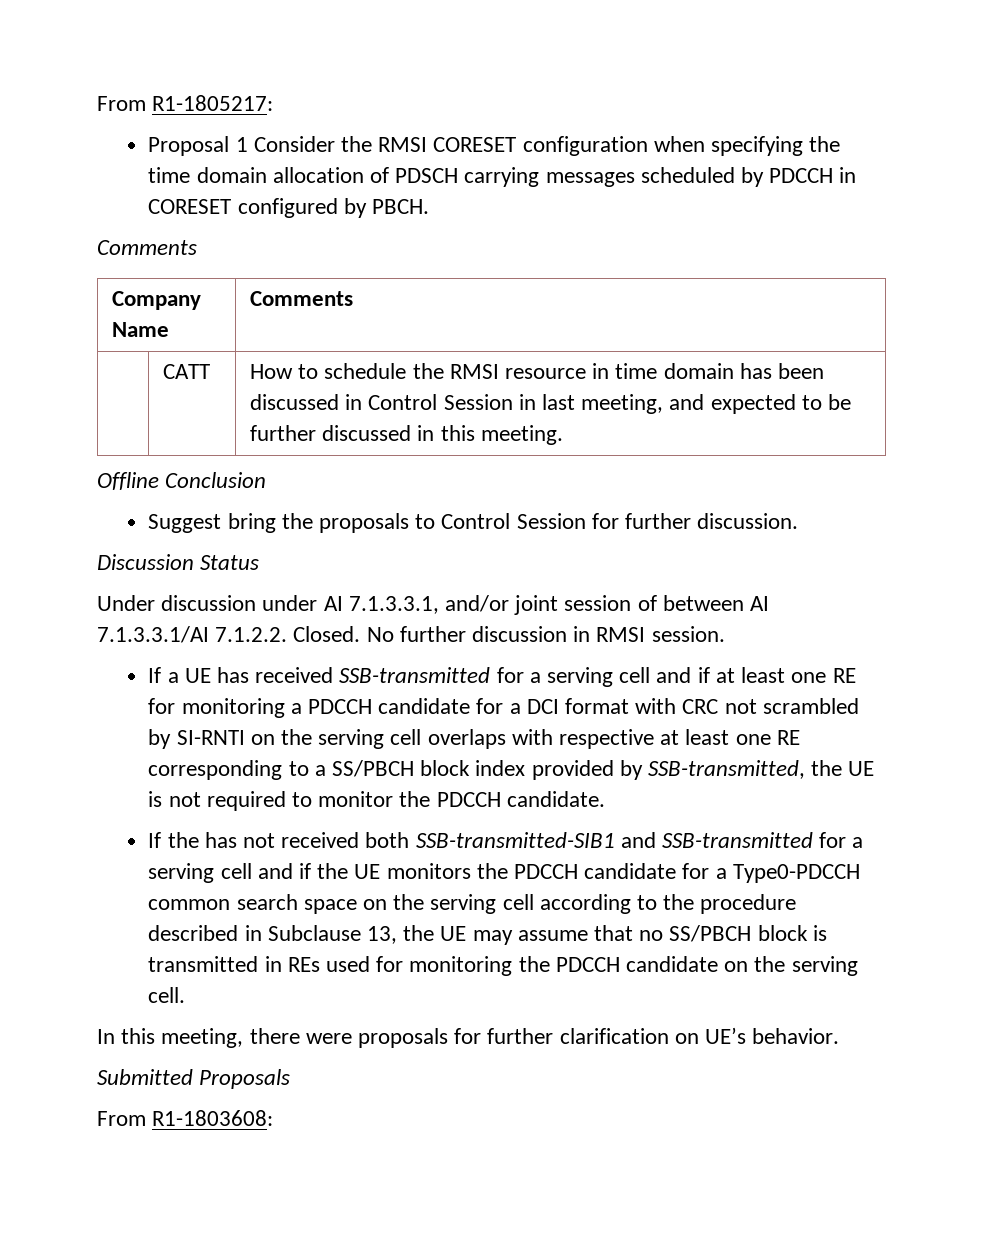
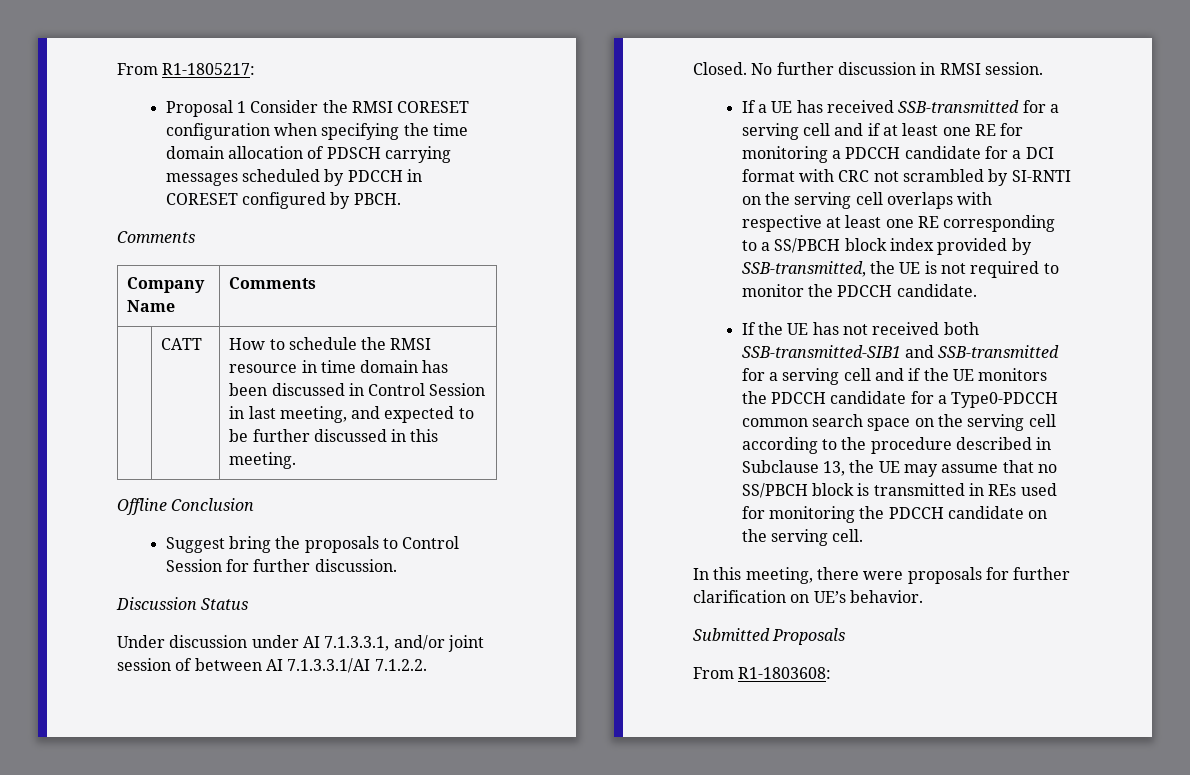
(288, 634) none -> (427, 665) //
(199, 840) none -> [787,323,809,335] UE

